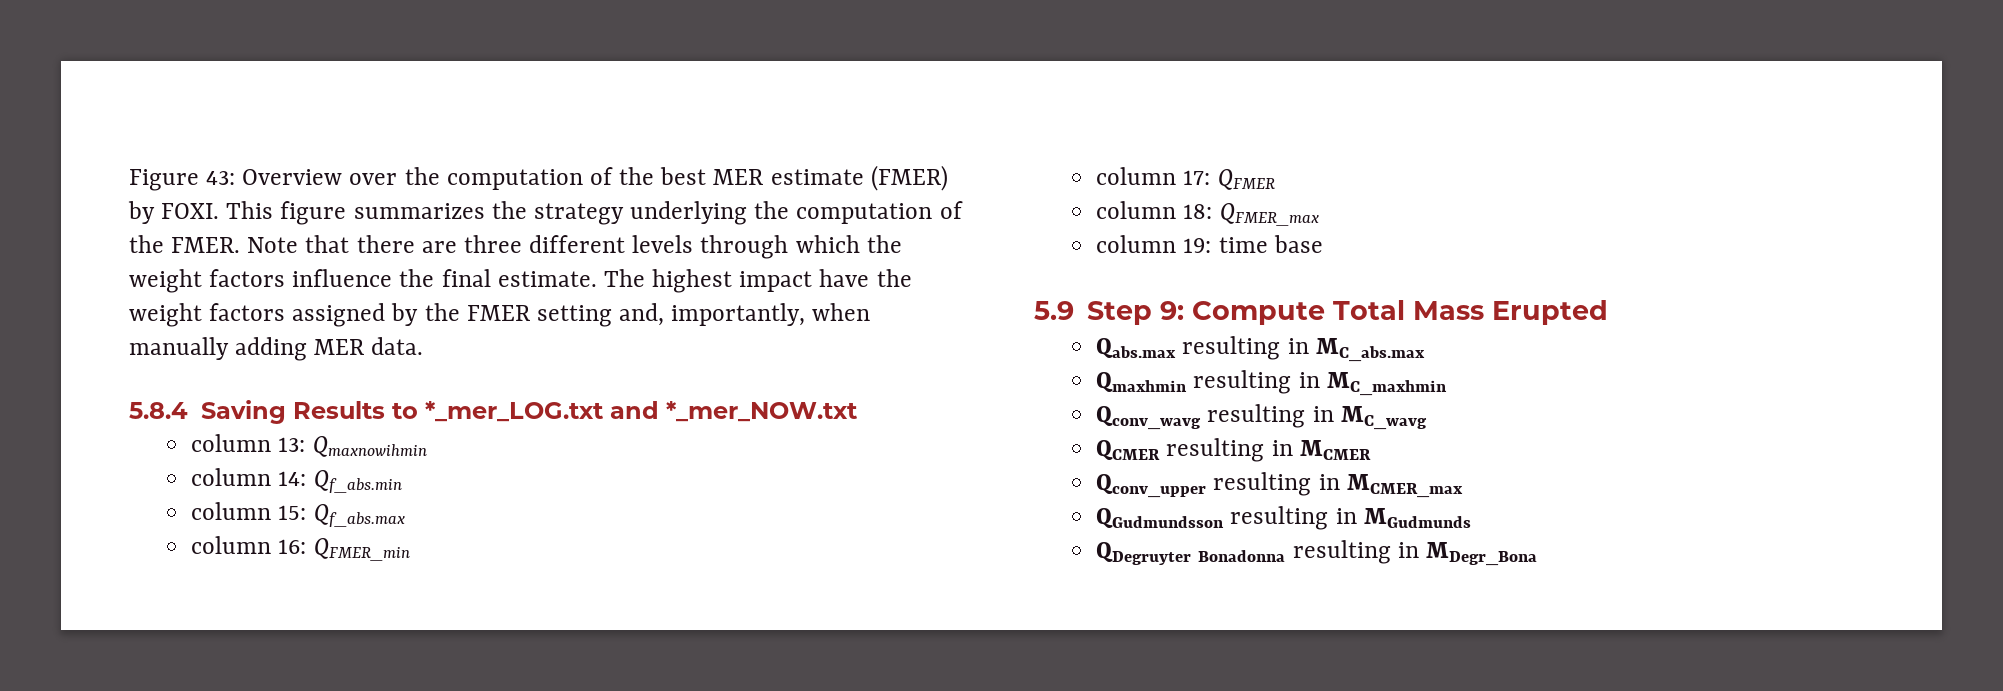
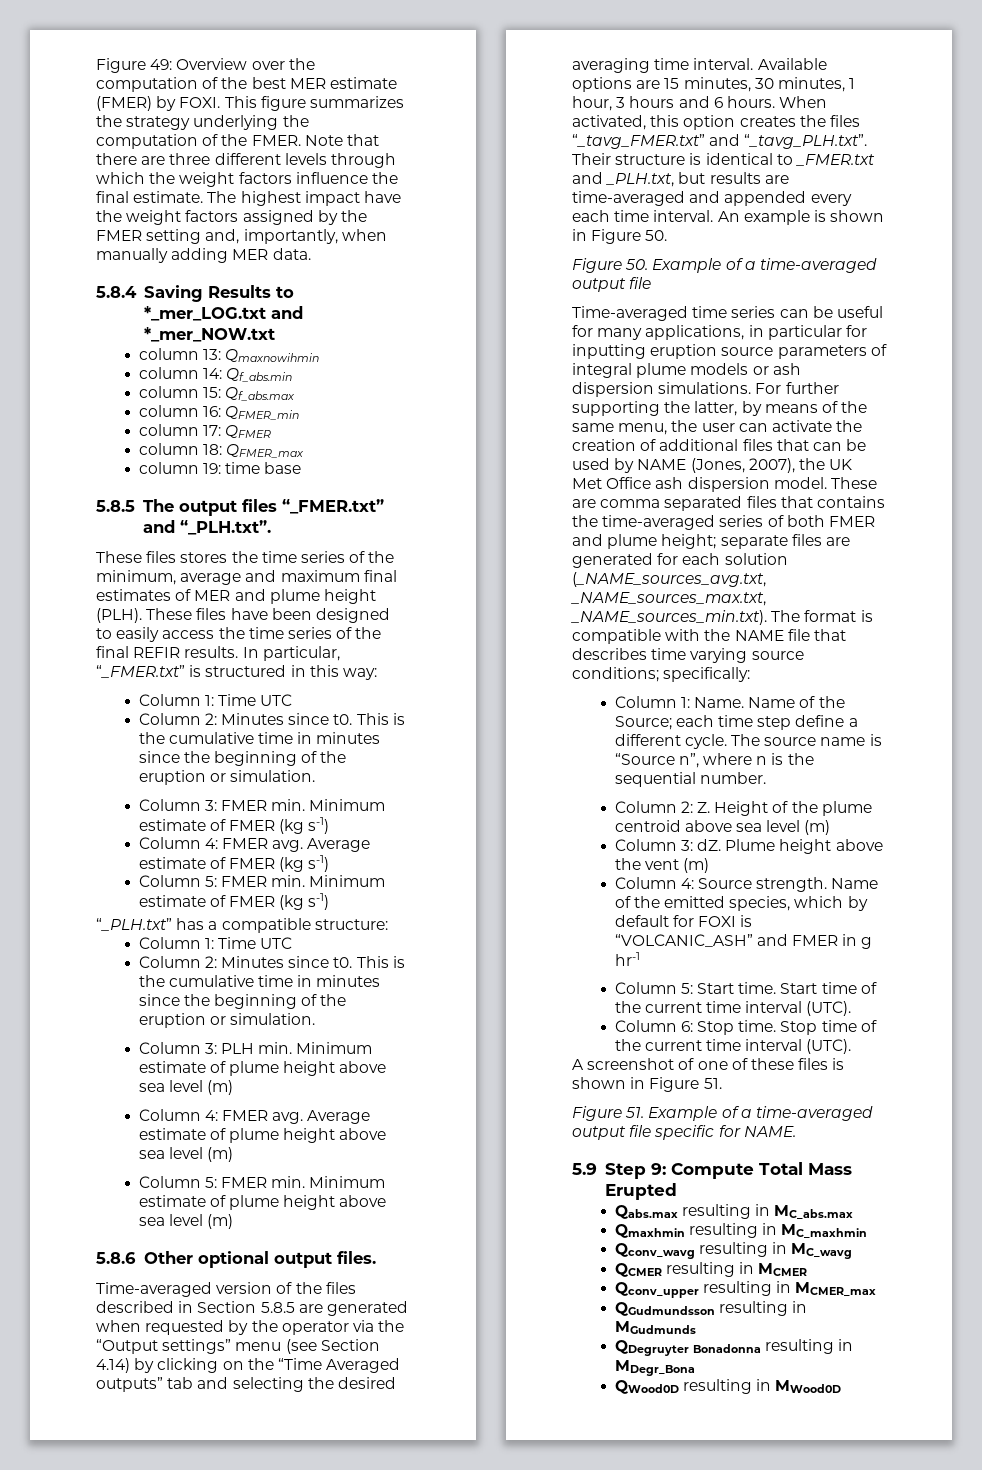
[129,169,236,191] Figure 43: -> [96,58,173,73] Figure 49:
(1323, 244) none -> [96,499,384,516] [142,520,271,535] [96,551,395,563] [96,570,397,585] [96,589,376,604] [96,608,390,623] [96,627,382,642] [96,646,340,661] [96,665,377,680] [138,694,293,706] [138,713,405,725] [138,732,381,744] [138,751,347,766] [138,770,316,785] [138,799,386,811] [138,817,330,834] [138,837,371,852] [138,855,330,872] [138,875,386,887] [138,893,330,910] [96,918,388,933] [138,937,293,949] [138,956,405,968] [138,975,381,987] [138,994,347,1009] [138,1013,316,1028] [138,1042,373,1054] [138,1061,387,1076] [138,1080,234,1095] [138,1109,371,1124] [138,1128,387,1143] [138,1147,234,1162] [138,1176,386,1188] [138,1195,387,1210] [138,1214,234,1229] [96,1251,376,1268] [96,1282,356,1297] [96,1301,408,1316] [96,1320,405,1335] [96,1339,380,1354] [96,1358,401,1373] [96,1377,396,1392] [572,58,827,73] [572,77,856,92] [572,96,828,111] [572,115,860,130] [572,134,868,149] [572,153,875,166] [572,172,789,187] [572,191,852,206] [572,210,885,225] [572,229,668,244] [572,258,877,273] [572,277,652,292] [572,306,883,321] [572,325,867,340] [572,344,887,359] [572,363,801,378] [572,382,839,397] [572,401,868,416] [572,420,863,435] [572,439,867,451] [572,458,853,473] [572,477,877,492] [572,496,885,511] [572,515,875,530] [572,534,850,549] [572,553,788,568] [572,572,766,587] [571,592,766,606] [571,610,873,625] [572,629,846,644] [572,648,804,663] [572,667,751,682] [614,696,845,708] [614,715,858,730] [614,734,882,749] [614,753,814,768] [614,772,766,787] [614,801,872,816] [614,820,831,835] [614,839,883,854] [614,858,710,873] [614,877,879,892] [614,896,868,911] [614,915,753,927] [614,934,873,949] [614,952,640,966] [614,982,877,994] [614,1001,852,1016] [614,1020,877,1035] [614,1039,852,1054] [572,1058,845,1070] [572,1077,722,1092] [572,1106,873,1121] [572,1125,796,1140] // 5.8.5 The output files “_FMER.txt” and “_PLH.txt”. // These files stores the time series of the minimum, average and maximum final estimates of MER and plume height (PLH). These files have been designed to easily access the time series of the final REFIR results. In particular, “_FMER.txt” is structured in this way: // Column 1: Time UTC // Column 2: Minutes since t0. This is the cumulative time in minutes since the beginning of the eruption or simulation. // Column 3: FMER min. Minimum estimate of FMER (kg s-1) // Column 4: FMER avg. Average estimate of FMER (kg s-1) // Column 5: FMER min. Minimum estimate of FMER (kg s-1) // “_PLH.txt” has a compatible structure: // Column 1: Time UTC // Column 2: Minutes since t0. This is the cumulative time in minutes since the beginning of the eruption or simulation. // Column 3: PLH min. Minimum estimate of plume height above sea level (m) // Column 4: FMER avg. Average estimate of plume height above sea level (m) // Column 5: FMER min. Minimum estimate of plume height above sea level (m) // 5.8.6 Other optional output files. // Time-averaged version of the files described in Section 5.8.5 are generated when requested by the operator via the “Output settings” menu (see Section 4.14) by clicking on the “Time Averaged outputs” tab and selecting the desired averaging time interval. Available options are 15 minutes, 30 minutes, 1 hour, 3 hours and 6 hours. When activated, this option creates the files “_tavg_FMER.txt” and “_tavg_PLH.txt”. Their structure is identical to _FMER.txt and _PLH.txt, but results are time-averaged and appended every each time interval. An example is shown in Figure 50. // Figure 50. Example of a time-averaged output file // Time-averaged time series can be useful for many applications, in particular for inputting eruption source parameters of integral plume models or ash dispersion simulations. For further supporting the latter, by means of the same menu, the user can activate the creation of additional files that can be used by NAME (Jones, 2007), the UK Met Office ash dispersion model. These are comma separated files that contains the time-averaged series of both FMER and plume height; separate files are generated for each solution (_NAME_sources_avg.txt, _NAME_sources_max.txt, _NAME_sources_min.txt). The format is compatible with the NAME file that describes time varying source conditions; specifically: // Column 1: Name. Name of the Source; each time step define a different cycle. The source name is “Source n”, where n is the sequential number. // Column 2: Z. Height of the plume centroid above sea level (m) // Column 3: dZ. Plume height above the vent (m) // Column 4: Source strength. Name of the emitted species, which by default for FOXI is “VOLCANIC_ASH” and FMER in g hr-1 // Column 5: Start time. Start time of the current time interval (UTC). // Column 6: Stop time. Stop time of the current time interval (UTC). // A screenshot of one of these files is shown in Figure 51. // Figure 51. Example of a time-averaged output file specific for NAME.
(1537, 554) none -> [614,1379,842,1394] // QWood0D resulting in MWood0D

